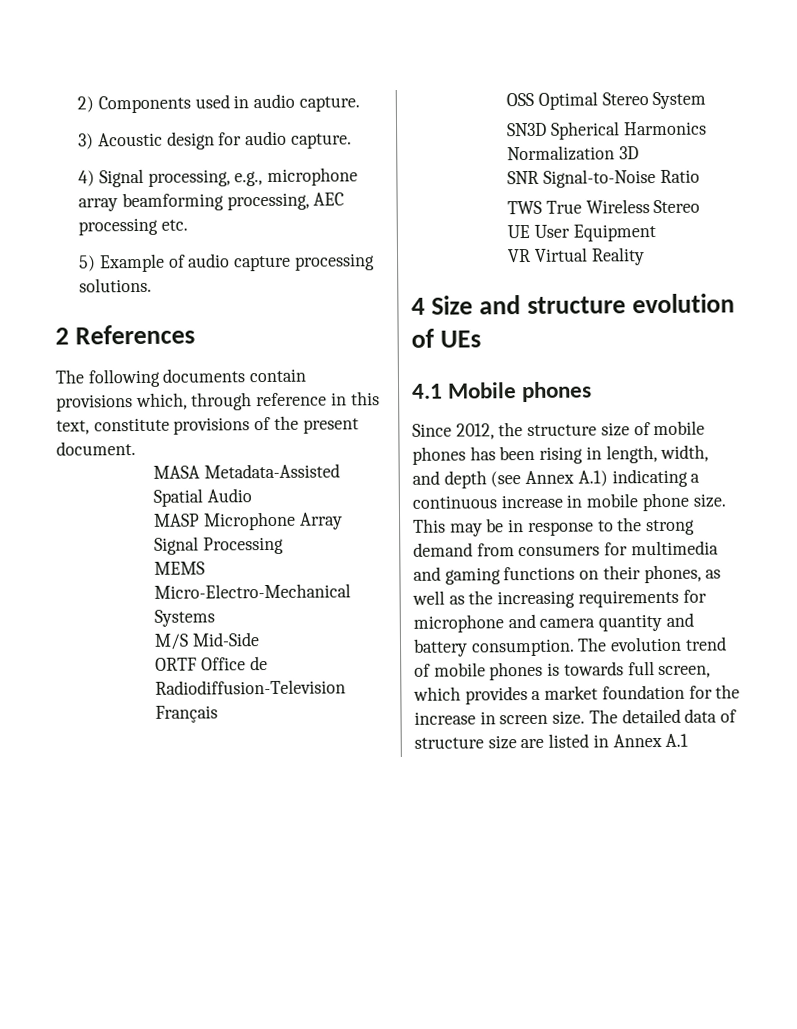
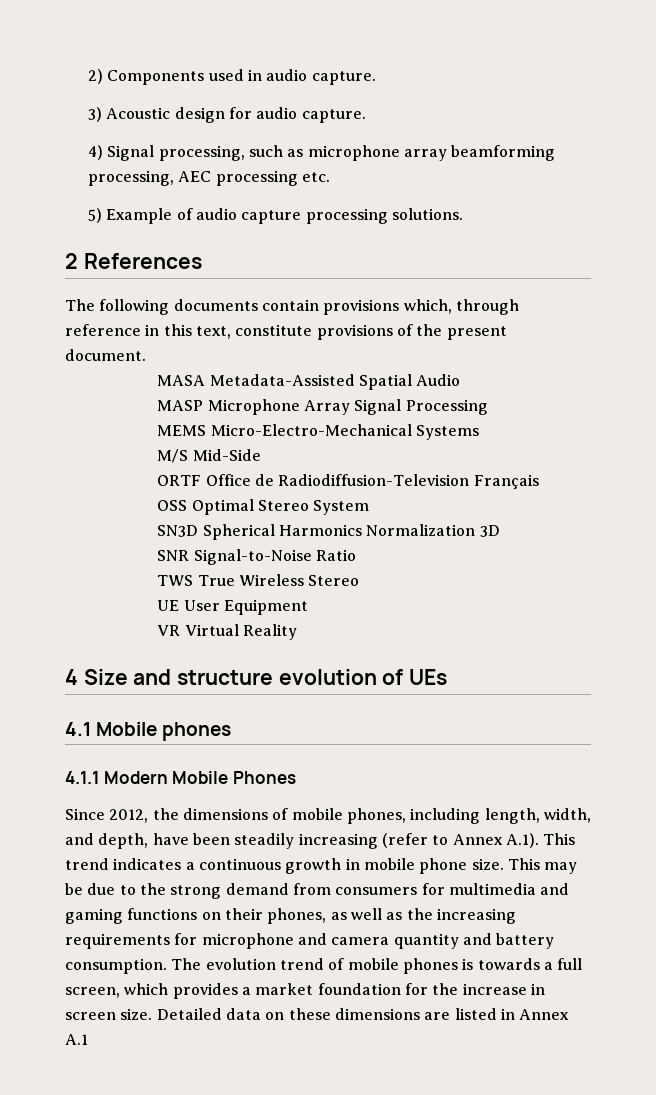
[234,171,264,187] e.g., -> [249,145,304,157] such as
(593, 392) none -> [65,771,296,784] // 4.1.1 Modern Mobile Phones
[527,420,706,437] [412,444,710,465] [412,468,688,489] structure size of mobile phones has been rising in length, width, and depth (see Annex A.1) indicating -> [182,808,591,824] [65,833,576,849] [65,858,182,870] dimensions of mobile phones, including length, width, and depth, have been steadily increasing (refer to Annex A.1). This trend indicates
[500,494,563,509] increase -> [285,858,342,874] growth
[508,519,594,537] in response -> [87,883,116,895] due
(624, 668) none -> [543,962,553,970] a
[588,708,738,724] [414,735,517,750] The detailed data of structure size -> [156,1008,420,1020] Detailed data on these dimensions

